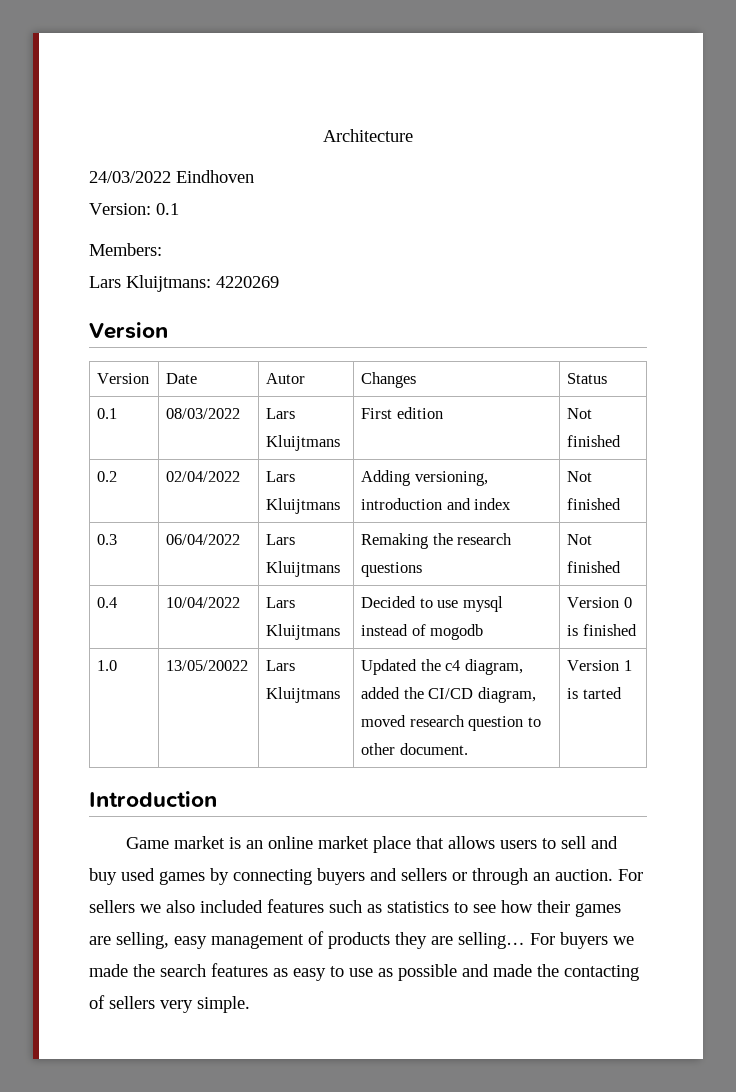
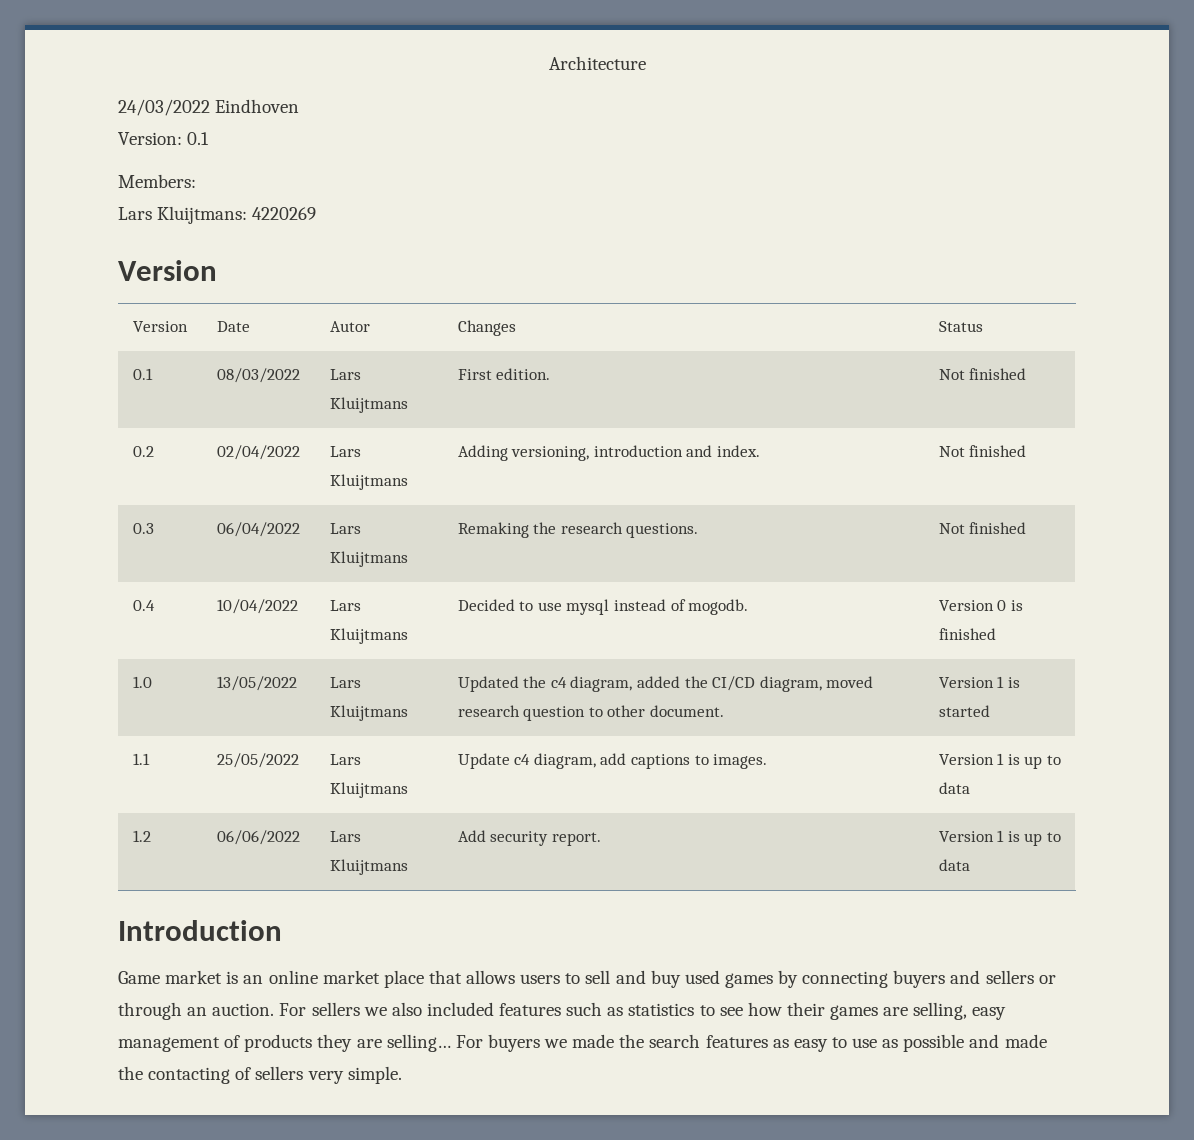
[396,407,443,419] edition -> [496,368,551,380] edition.
[474,498,512,510] index -> [716,445,760,457] index.
[361,562,423,577] questions -> [626,523,699,538] questions.
[430,624,484,640] mogodb -> [688,599,749,615] mogodb.
[166,660,249,671] 13/05/20022 -> [216,676,297,691] 13/05/2022
[582,687,622,699] tarted -> [938,705,990,717] [132,753,150,765] [216,753,299,768] [329,754,361,765] [329,782,408,798] [457,753,768,769] [938,753,1061,769] [938,782,970,794] [132,830,151,842] [216,830,300,845] [329,831,361,842] [329,859,408,875] [457,830,601,846] [938,830,1061,846] [938,859,970,871] started // 1.1 | 25/05/2022 | Lars Kluijtmans | Update c4 diagram, add captions to images. | Version 1 is up to data // 1.2 | 06/06/2022 | Lars Kluijtmans | Add security report. | Version 1 is up to data

